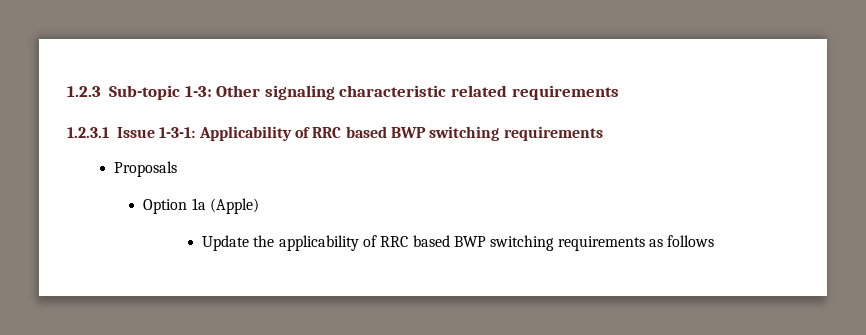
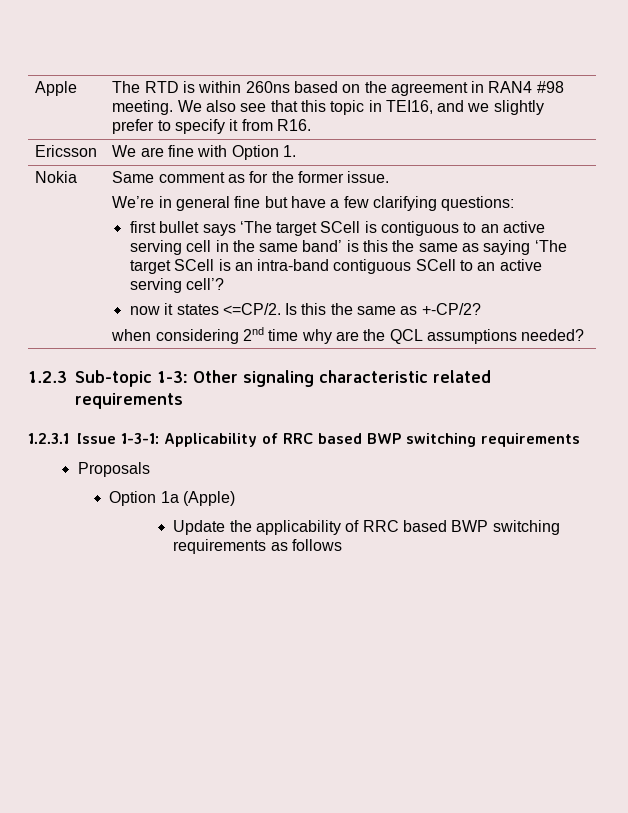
(67, 91) none -> [35,81,78,96] [112,81,564,96] [112,100,544,115] [112,119,311,134] [35,145,98,157] [112,145,296,160] [35,171,78,183] [112,171,390,183] [112,196,515,211] [129,221,546,236] [129,240,567,255] [129,259,542,274] [129,278,225,293] [129,303,481,315] [111,327,585,344] Apple | The RTD is within 260ns based on the agreement in RAN4 #98 meeting. We also see that this topic in TEI16, and we slightly prefer to specify it from R16. // Ericsson | We are fine with Option 1. // Nokia | Same comment as for the former issue. // We’re in general fine but have a few clarifying questions: // first bullet says ‘The target SCell is contiguous to an active serving cell in the same band’ is this the same as saying ‘The target SCell is an intra-band contiguous SCell to an active serving cell’? // now it states <=CP/2. Is this the same as +-CP/2? // when considering 2nd time why are the QCL assumptions needed? //

